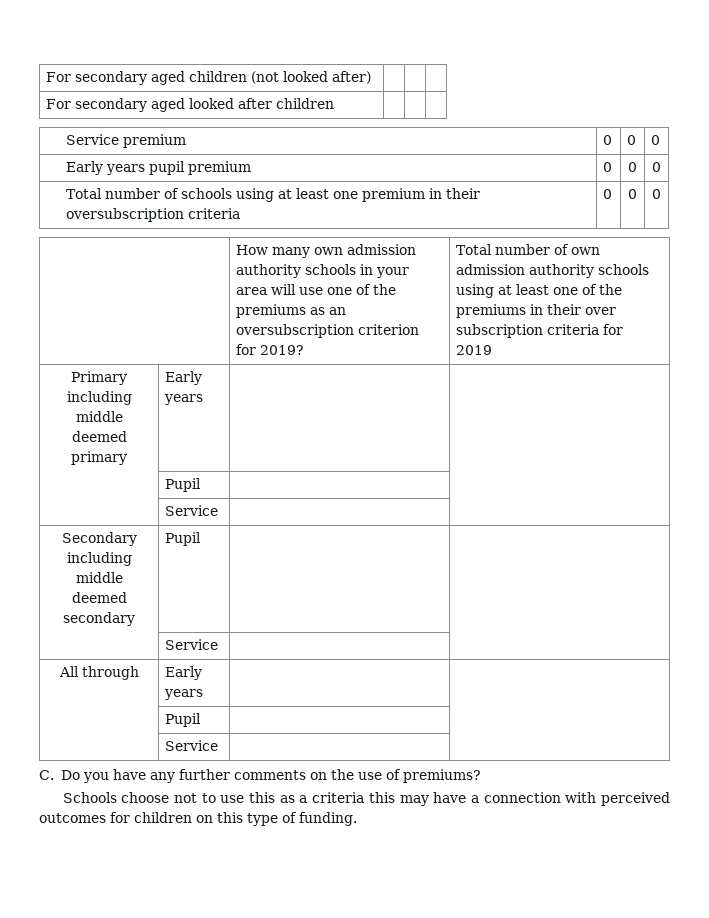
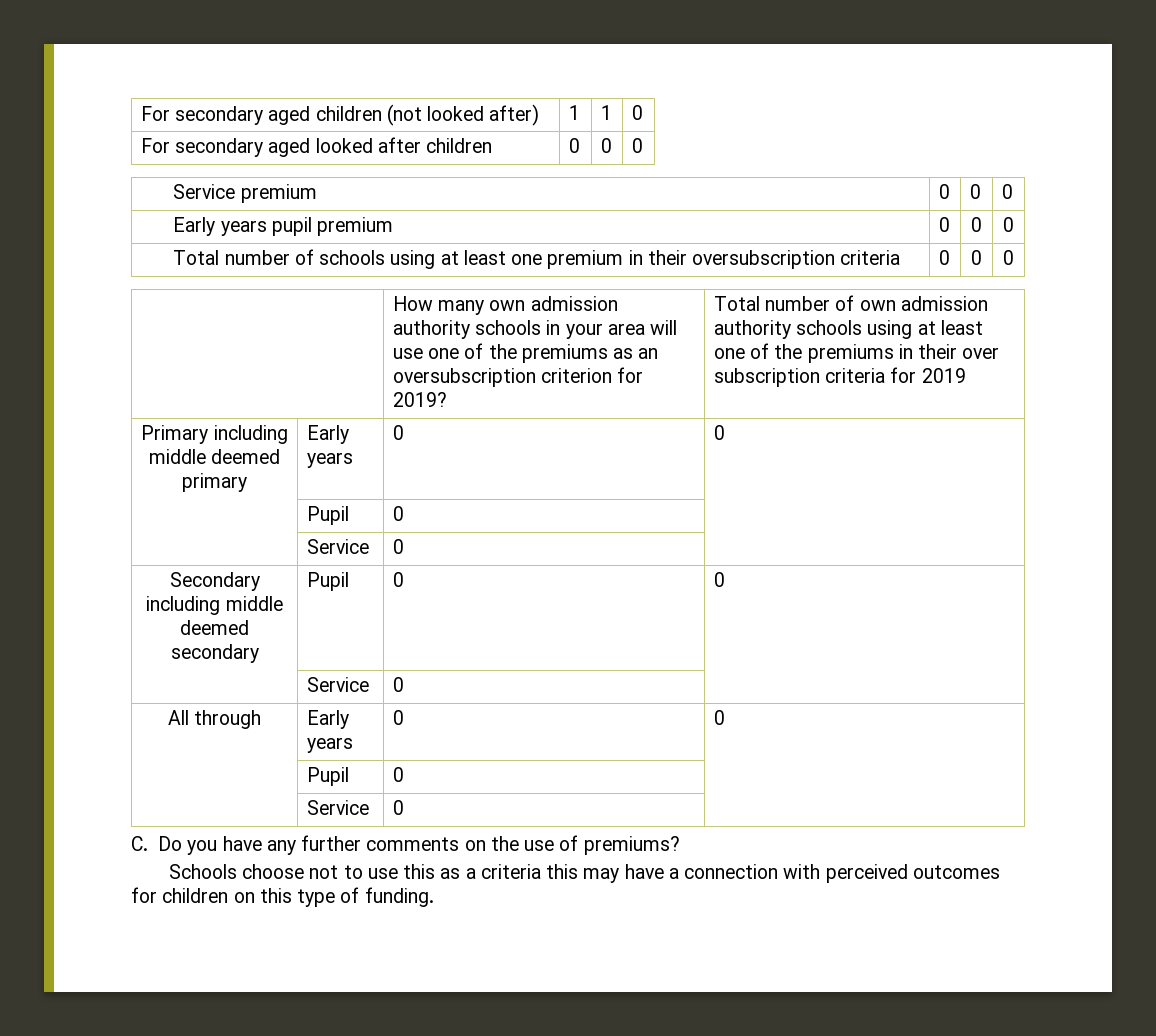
(372, 77) | | -> [568,105,580,120] [600,105,612,120] [631,105,643,120] 1 | 1 | 0
(335, 103) | | -> [568,138,580,153] [600,138,612,153] [631,138,643,153] 0 | 0 | 0
[165,478,202,492] [165,505,219,516] | // | Pupil | | // | Service | -> [392,425,404,440] [713,425,725,440] [306,506,349,525] [392,506,404,521] [306,539,369,554] [392,539,404,554] 0 | 0 // | Pupil | 0 | // | Service | 0
[165,639,219,650] | // | Service | -> [392,572,404,587] [713,572,725,587] [306,677,369,692] [392,677,404,692] 0 | 0 // | Service | 0
[165,713,202,727] [165,740,219,751] | // | Pupil | | // | Service | -> [392,710,404,725] [713,710,725,725] [306,767,349,786] [392,767,404,782] [306,800,369,815] [392,800,404,815] 0 | 0 // | Pupil | 0 | // | Service | 0

